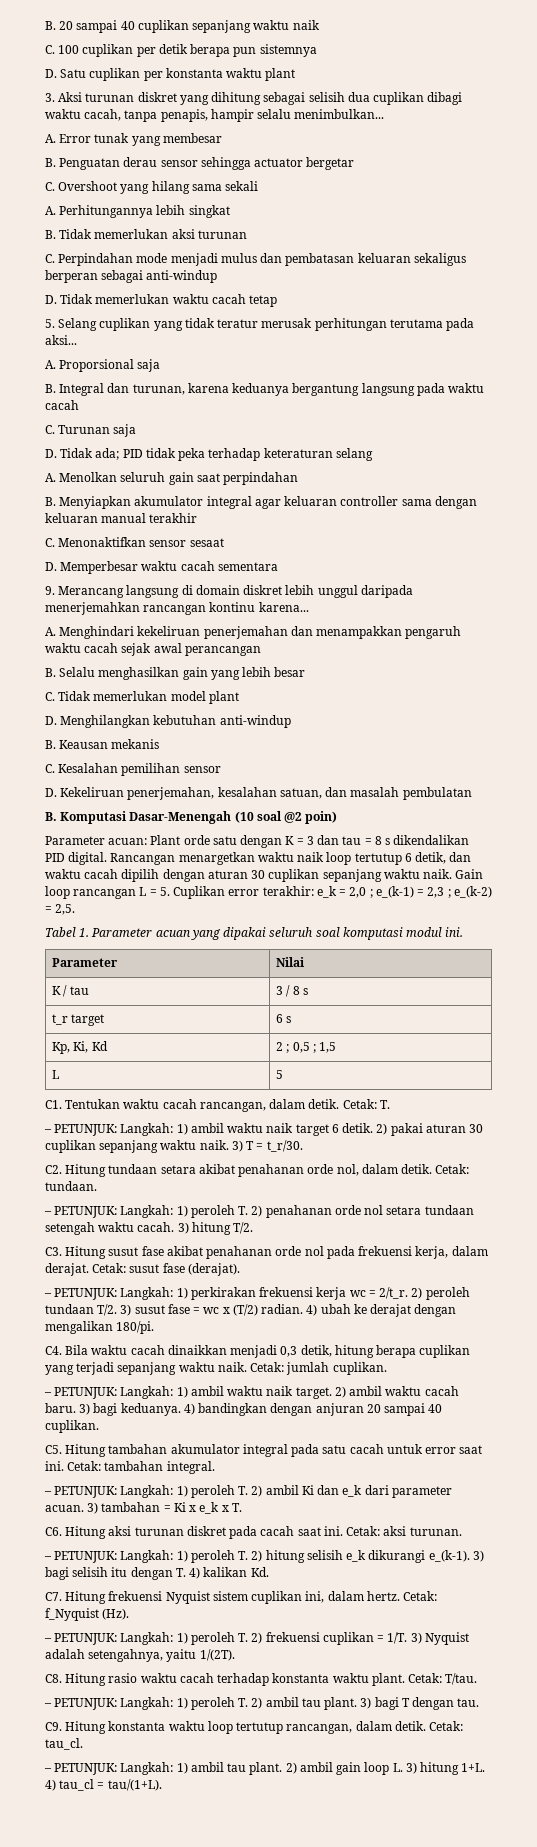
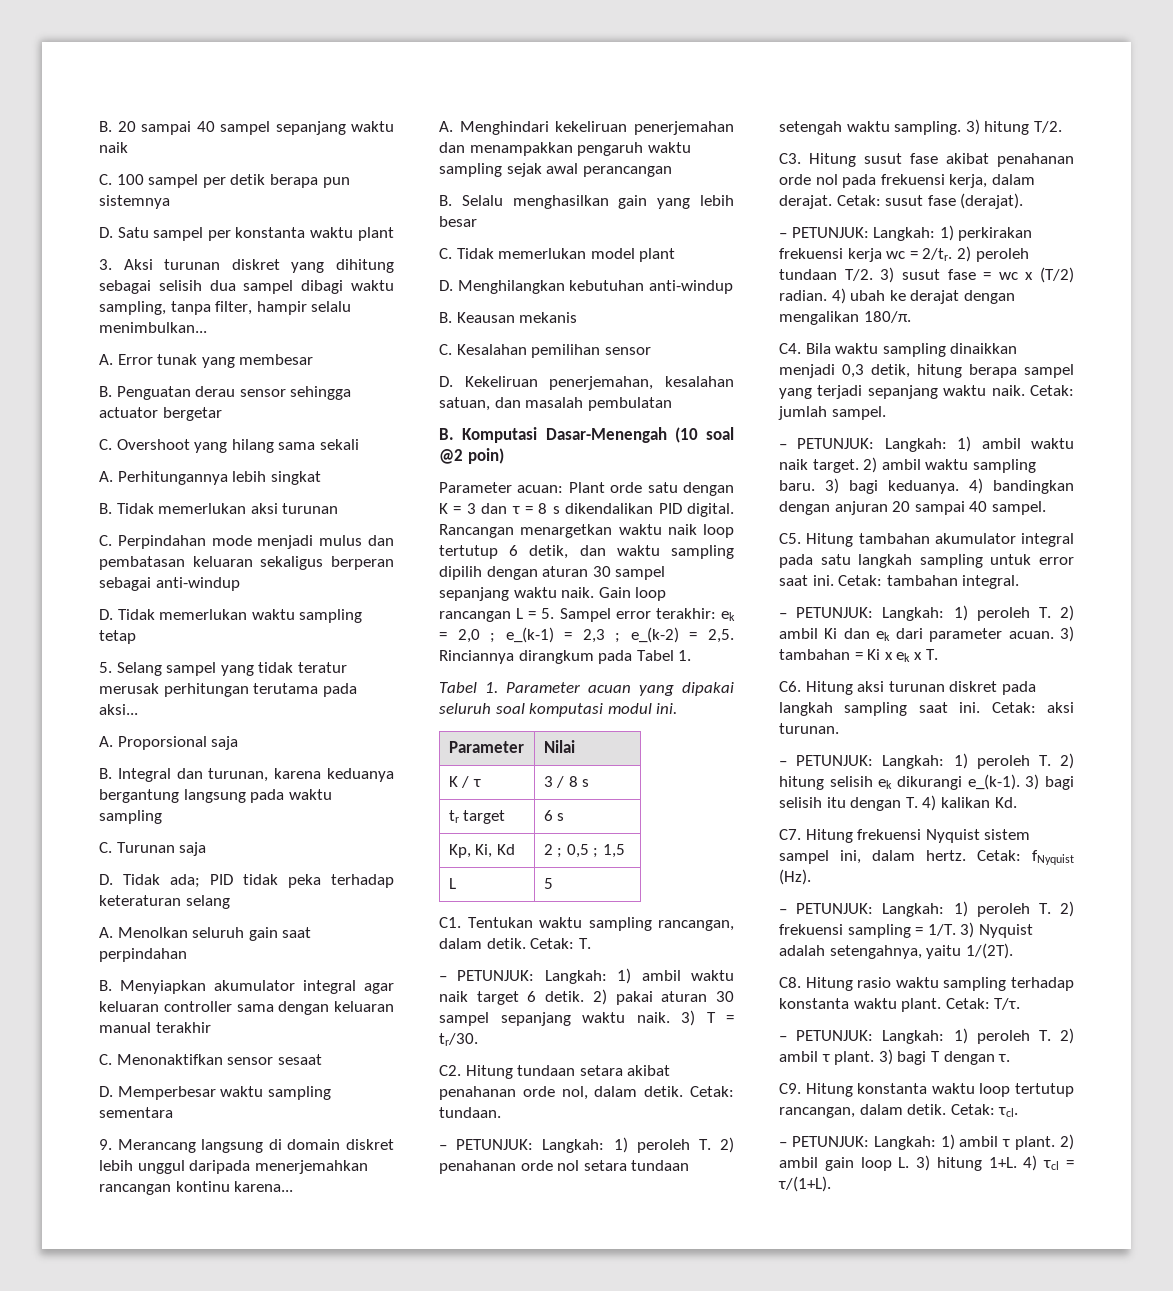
[137,20,189,33] cuplikan -> [220,121,270,135] sampel
[82,44,134,57] cuplikan -> [148,174,199,188] sampel
[89,68,141,81] cuplikan -> [153,227,204,241] sampel
[373,92,425,105] cuplikan -> [243,280,294,294] sampel
[84,109,208,122] cacah, tanpa penapis, -> [99,301,253,315] sampling, tanpa filter,
[211,294,246,304] cacah -> [299,609,363,623] sampling
[99,318,151,331] cuplikan -> [166,662,217,676] sampel
[45,400,79,410] cacah -> [99,810,162,824] sampling
[180,561,215,571] cacah -> [267,1086,331,1100] sampling
[84,643,119,653] cacah -> [439,163,502,177] sampling
[342,836,362,845] tau -> [511,506,520,514] τ
[84,869,119,879] cacah -> [671,545,734,559] sampling
[268,869,320,882] cuplikan -> [615,566,666,580] sampel
[173,886,226,899] Cuplikan -> [559,608,611,622] Sampel
[316,886,337,898] e_k -> [721,611,735,621] ek
(76, 909) none -> [439,650,692,664] Rinciannya dirangkum pada Tabel 1.
[69,986,89,995] tau -> [472,779,481,787] τ
[52,1014,69,1025] t_r -> [448,810,459,823] tr
[162,1099,197,1109] cacah -> [588,917,652,931] sampling
[45,1140,96,1153] cuplikan -> [439,1012,489,1026] sampel
[266,1140,303,1152] t_r/30. -> [439,1033,478,1046] tr/30.
[137,1222,175,1232] cacah. -> [894,121,962,135] sampling.
[379,1287,409,1299] 2/t_r. -> [922,248,953,261] 2/tr.
[116,1321,155,1334] 180/pi. -> [863,311,911,323] 180/π.
[130,1345,165,1355] cacah -> [882,343,946,357] sampling
[419,1345,471,1358] cuplikan -> [1024,364,1074,378] sampel
[332,1362,387,1375] cuplikan. -> [831,406,886,420] sampel.
[424,1386,459,1396] cacah -> [972,459,1036,473] sampling
[45,1420,99,1433] cuplikan. -> [991,501,1046,515] sampel.
[349,1444,384,1454] cacah -> [858,554,983,568] langkah sampling
[342,1485,363,1497] e_k -> [876,631,891,641] ek
[199,1502,220,1514] e_k -> [896,652,911,662] ek
[260,1526,295,1536] cacah -> [779,702,908,716] langkah sampling
[346,1550,367,1562] e_k -> [878,779,893,789] ek
[251,1591,303,1604] cuplikan -> [779,850,829,864] sampel
[45,1608,99,1621] f_Nyquist -> [1032,850,1074,865] fNyquist
[322,1632,374,1645] cuplikan -> [847,924,911,938] sampling
[179,1673,214,1683] cacah -> [943,977,1007,991] sampling
[445,1673,478,1685] [44,1697,321,1710] T/tau. // – PETUNJUK: Langkah: 1) peroleh T. 2) ambil tau -> [994,998,1021,1010] [779,1028,1074,1044] [779,1051,830,1062] T/τ. // – PETUNJUK: Langkah: 1) peroleh T. 2) ambil τ
[457,1698,480,1707] tau. -> [998,1054,1011,1062] τ.
[45,1738,83,1750] [44,1762,247,1775] tau_cl. // – PETUNJUK: Langkah: 1) ambil tau -> [998,1107,1019,1117] [779,1134,1011,1150] τcl. // – PETUNJUK: Langkah: 1) ambil τ
[59,1779,162,1791] tau_cl = tau/(1+L). -> [1043,1160,1074,1170] [778,1176,831,1192] τcl = τ/(1+L).

